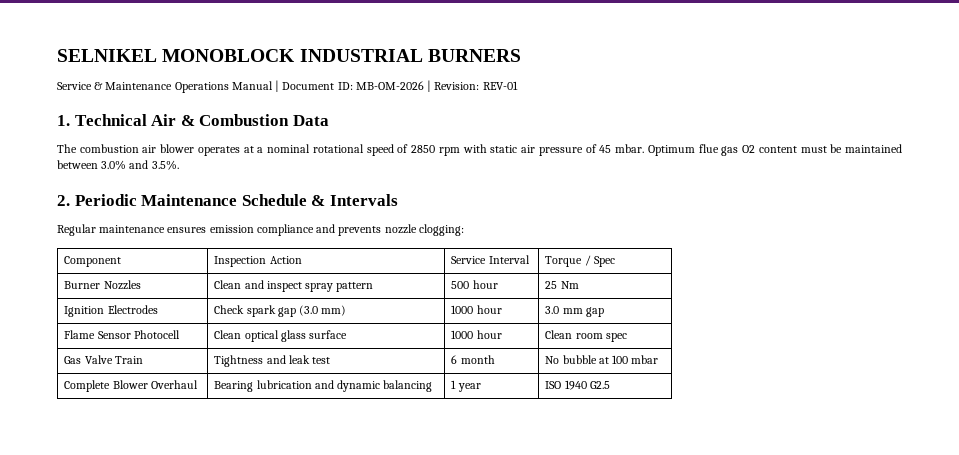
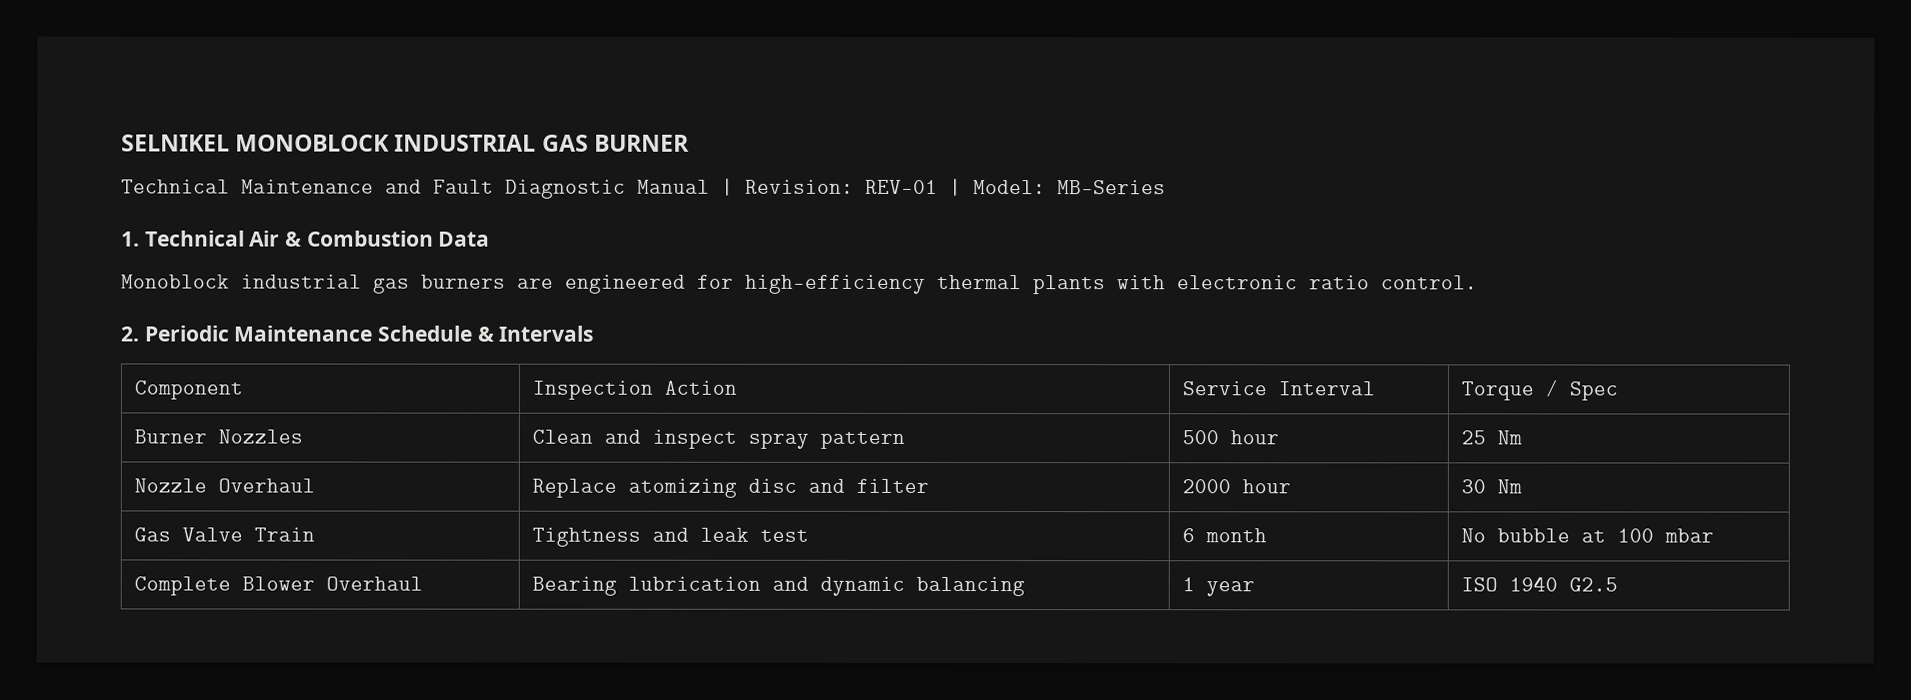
[427,49,521,62] [57,80,424,93] BURNERS // Service & Maintenance Operations Manual | Document ID: MB-OM-2026 -> [541,134,690,152] [121,179,710,199] GAS BURNER // Technical Maintenance and Fault Diagnostic Manual
(518, 85) none -> [949,177,1166,197] | Model: MB-Series
[57,144,903,156] [57,160,179,170] The combustion air blower operates at a nominal rotational speed of 2850 rpm with static air pressure of 45 mbar. Optimum flue gas O2 content must be maintained between 3.0% and 3.5%. -> [121,274,1478,295] Monoblock industrial gas burners are engineered for high-efficiency thermal plants with electronic ratio control.
[57,224,464,236] // Regular maintenance ensures emission compliance and prevents nozzle clogging: -> (595, 333) none
[64,305,158,317] [214,305,347,317] [451,305,502,314] [545,306,604,317] [64,330,180,339] [214,330,348,342] [451,330,502,339] [545,330,627,342] Ignition Electrodes | Check spark gap (3.0 mm) | 1000 hour | 3.0 mm gap // Flame Sensor Photocell | Clean optical glass surface | 1000 hour | Clean room spec -> [134,478,316,493] [532,478,930,498] [1182,479,1292,494] [1461,479,1523,494] Nozzle Overhaul | Replace atomizing disc and filter | 2000 hour | 30 Nm

